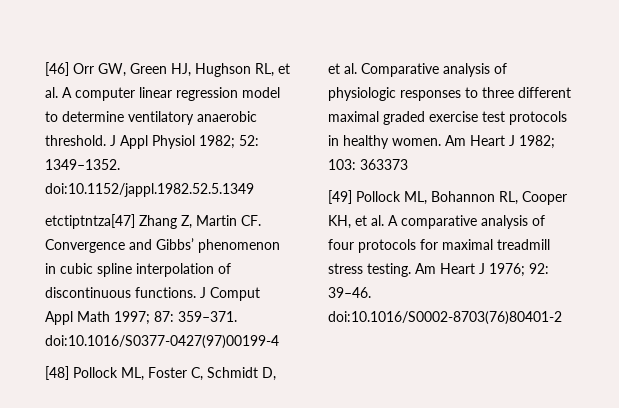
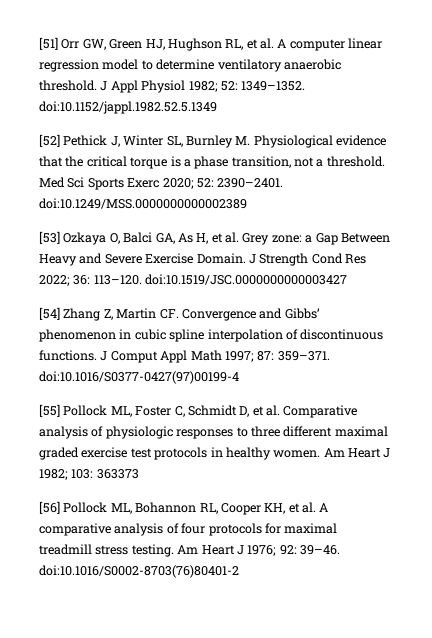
[45,62,69,76] [46] -> [39,37,58,50] [51]
[45,214,135,229] etctiptntza[47] -> [39,134,386,148] [39,156,385,169] [39,177,284,190] [39,198,247,209] [39,231,390,245] [39,253,366,266] [39,274,348,286] [39,307,60,320] [52] Pethick J, Winter SL, Burnley M. Physiological evidence that the critical torque is a phase transition, not a threshold. Med Sci Sports Exerc 2020; 52: 2390–2401. doi:10.1249/MSS.0000000000002389 // [53] Ozkaya O, Balci GA, As H, et al. Grey zone: a Gap Between Heavy and Severe Exercise Domain. J Strength Cond Res 2022; 36: 113–120. doi:10.1519/JSC.0000000000003427 // [54]
[45,366,69,380] [48] -> [39,404,60,417] [55]
[328,190,352,204] [49] -> [39,501,60,514] [56]

